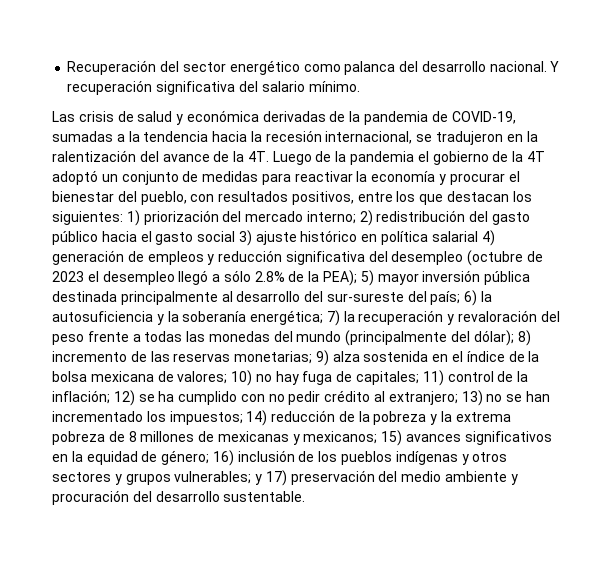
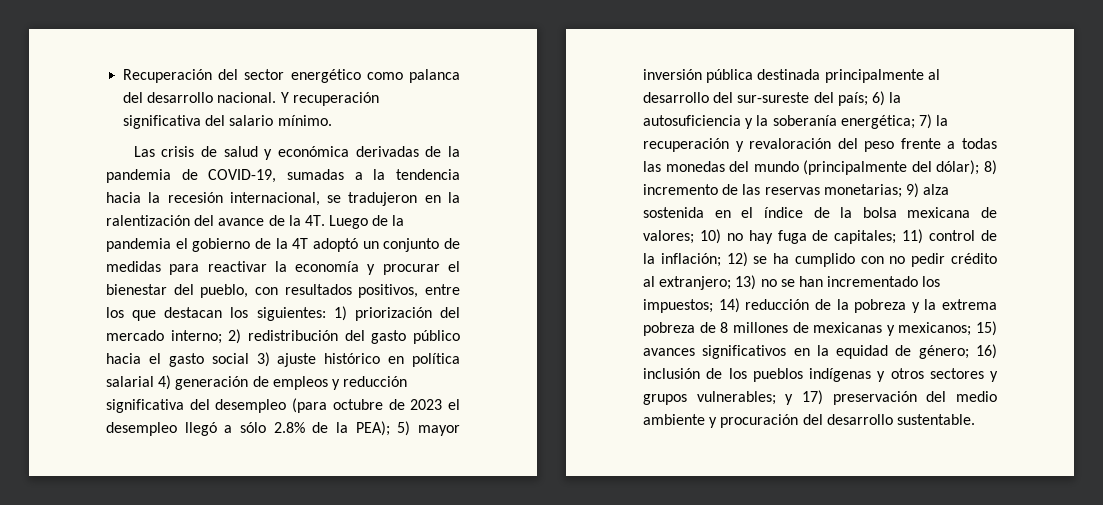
[467,250,524,266] (octubre -> [292,398,383,413] (para octubre

